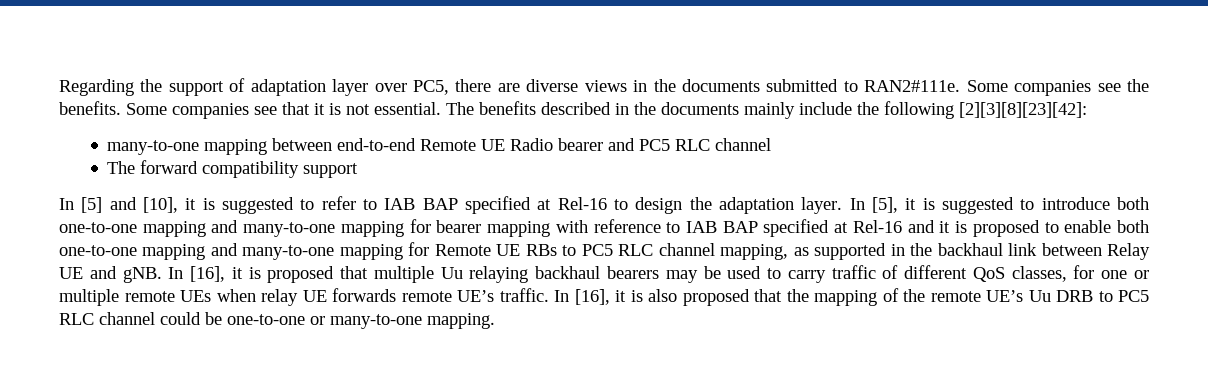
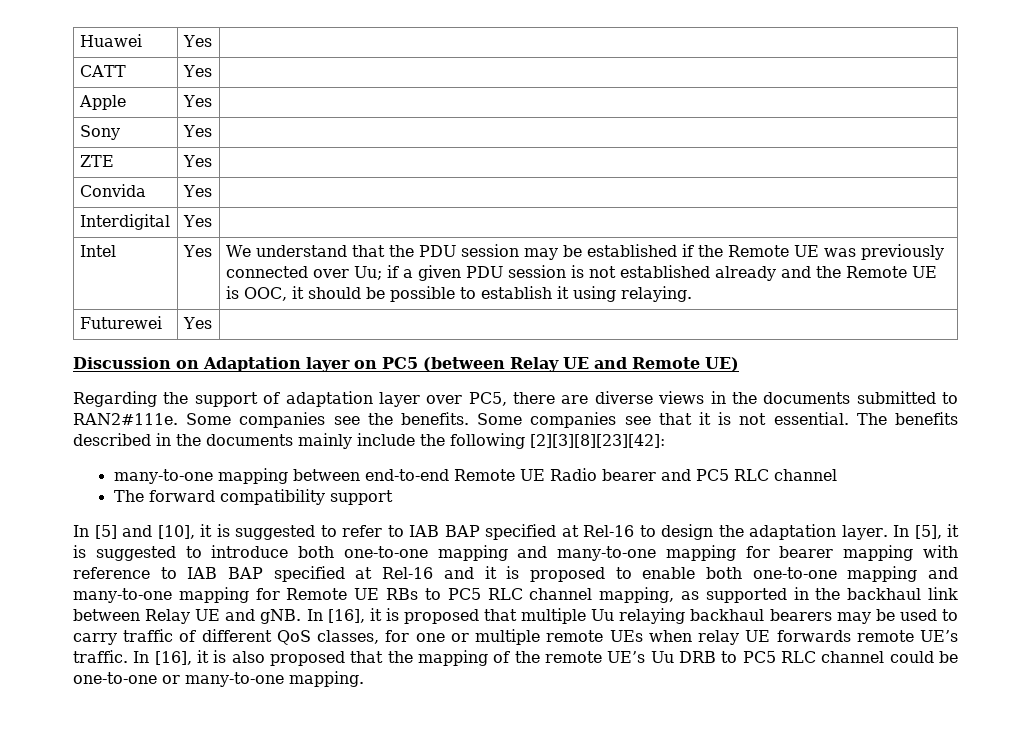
(59, 87) none -> [79,34,142,47] [182,35,212,47] [79,65,126,77] [182,65,212,77] [78,95,126,110] [182,95,212,107] [79,125,120,140] [182,125,212,137] [79,155,114,167] [182,155,212,167] [79,184,146,197] [182,185,212,197] [79,214,170,230] [182,215,212,227] [79,245,116,257] [182,245,212,257] [225,244,944,260] [225,265,937,281] [225,286,692,302] [79,316,162,329] [182,317,212,329] [73,357,739,372] Huawei | Yes | // CATT | Yes | // Apple | Yes | // Sony | Yes | // ZTE | Yes | // Convida | Yes | // Interdigital | Yes | // Intel | Yes | We understand that the PDU session may be established if the Remote UE was previously connected over Uu; if a given PDU session is not established already and the Remote UE is OOC, it should be possible to establish it using relaying. // Futurewei | Yes | // Discussion on Adaptation layer on PC5 (between Relay UE and Remote UE) //

